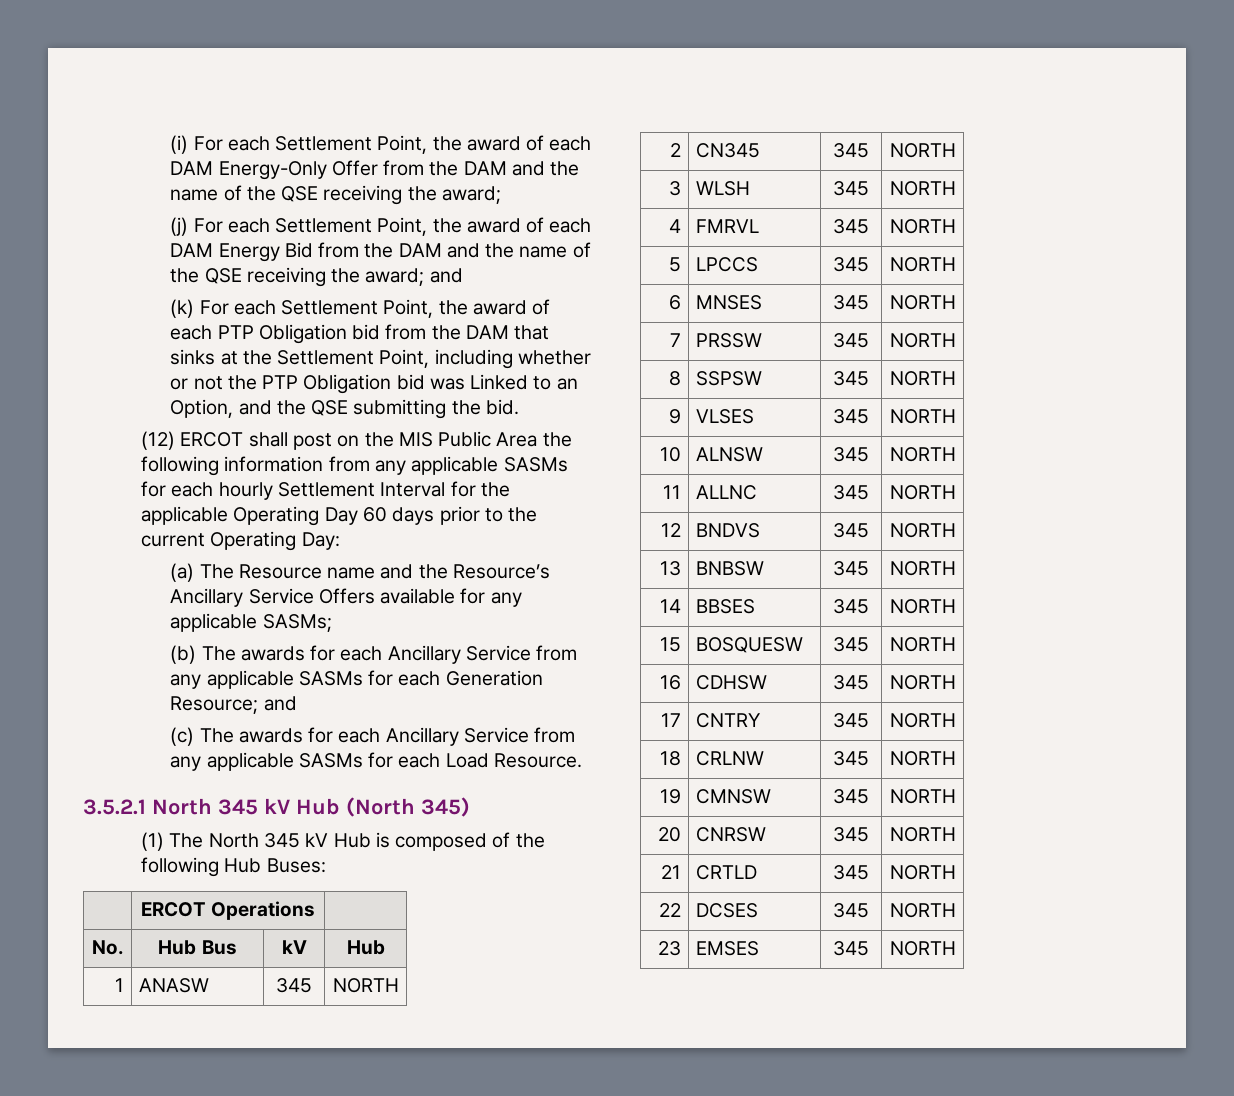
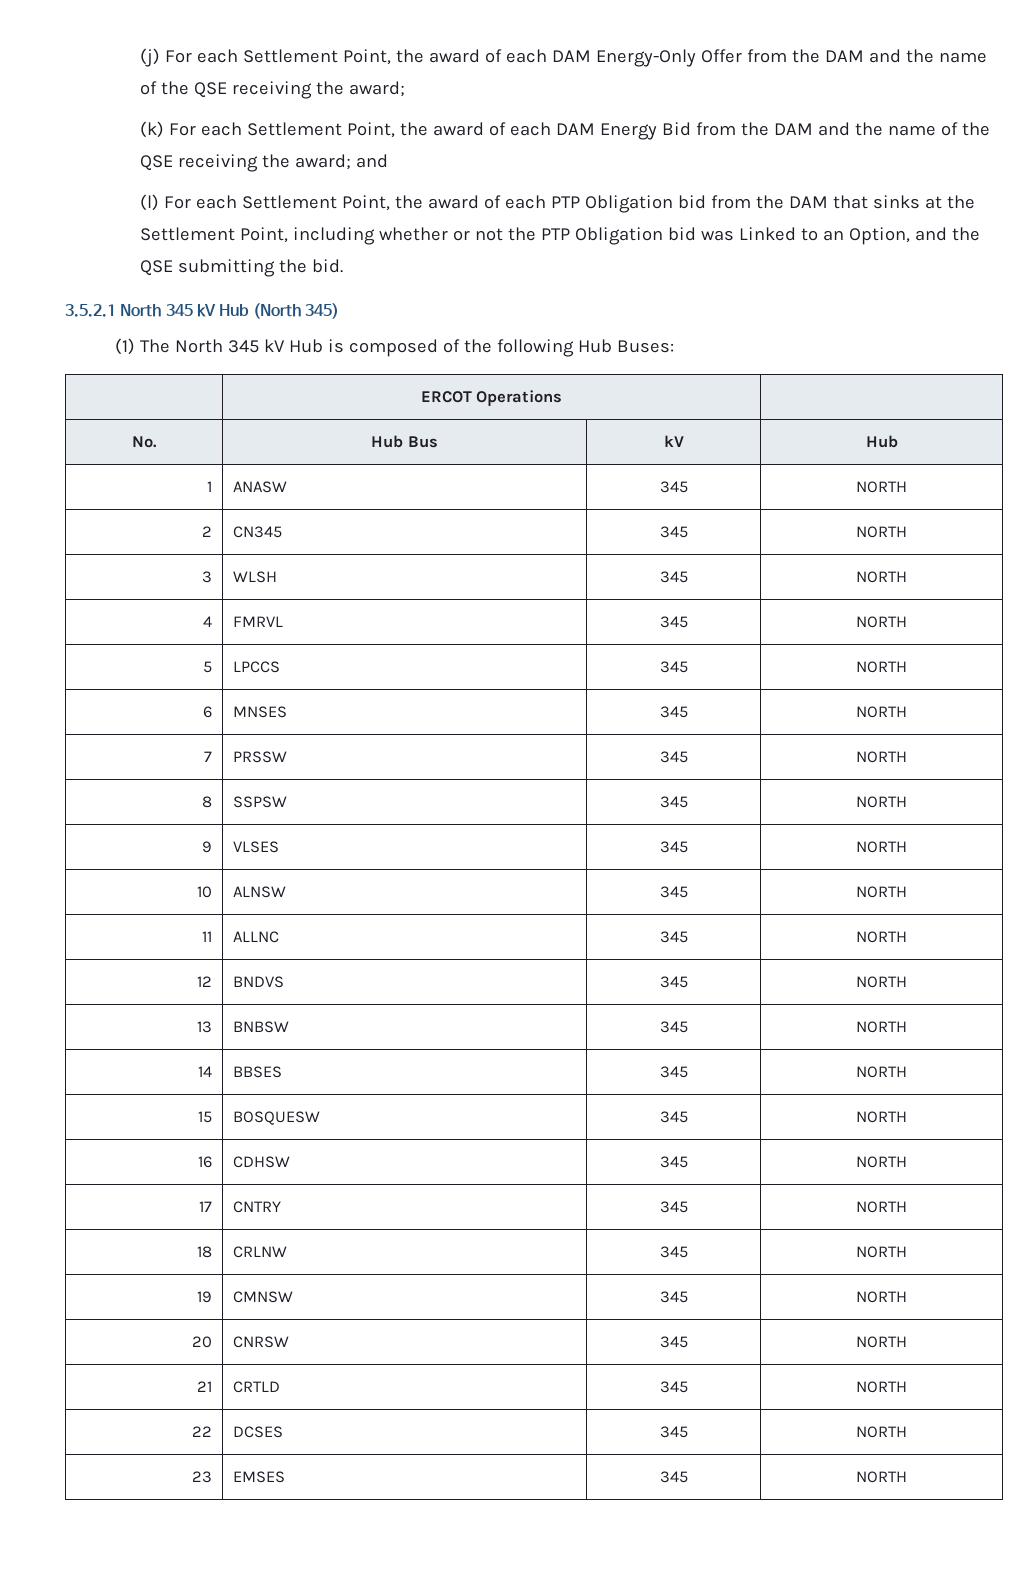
[170,135,189,154] (i) -> [140,48,161,67] (j)
[170,217,189,236] (j) -> [140,121,165,138] (k)
[170,299,195,318] (k) -> [140,194,160,211] (l)
[141,431,572,450] [141,456,568,476] [141,481,510,500] [141,506,538,526] [141,531,340,551] [170,563,550,582] [170,588,522,607] [170,613,332,632] [170,645,578,664] [170,670,543,689] [170,696,297,714] [170,727,576,746] [170,752,582,771] // (12) ERCOT shall post on the MIS Public Area the following information from any applicable SASMs for each hourly Settlement Interval for the applicable Operating Day 60 days prior to the current Operating Day: // (a) The Resource name and the Resource’s Ancillary Service Offers available for any applicable SASMs; // (b) The awards for each Ancillary Service from any applicable SASMs for each Generation Resource; and // (c) The awards for each Ancillary Service from any applicable SASMs for each Load Resource. -> (344, 266) none

